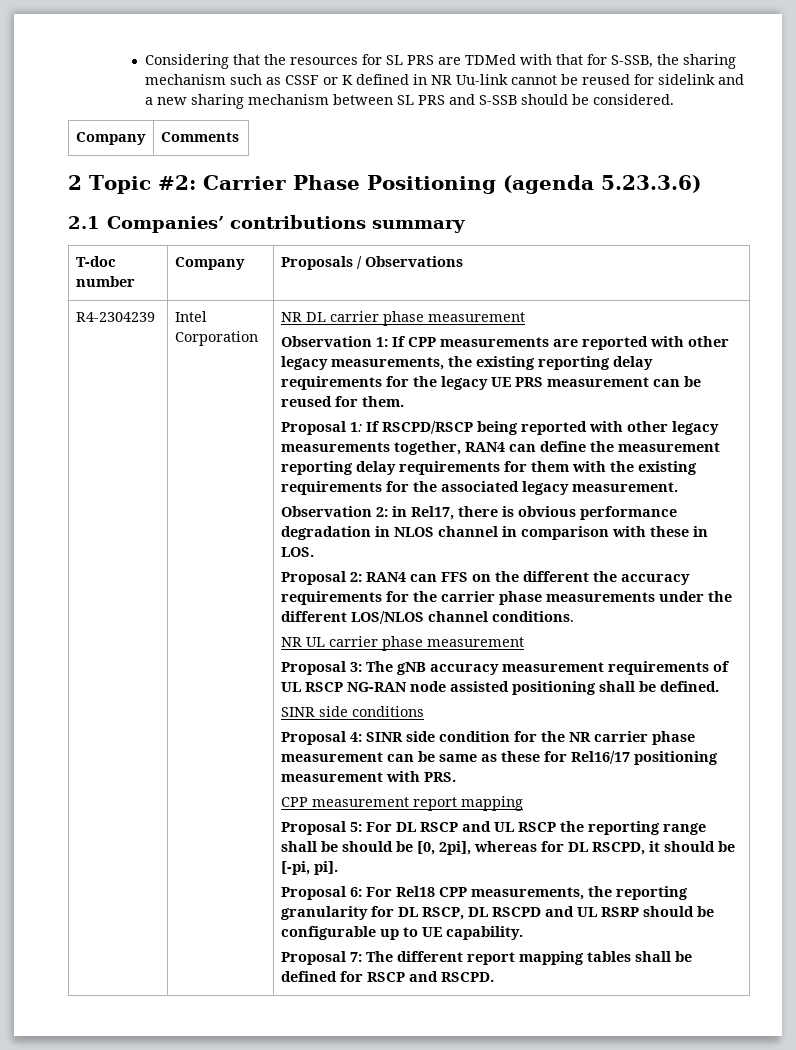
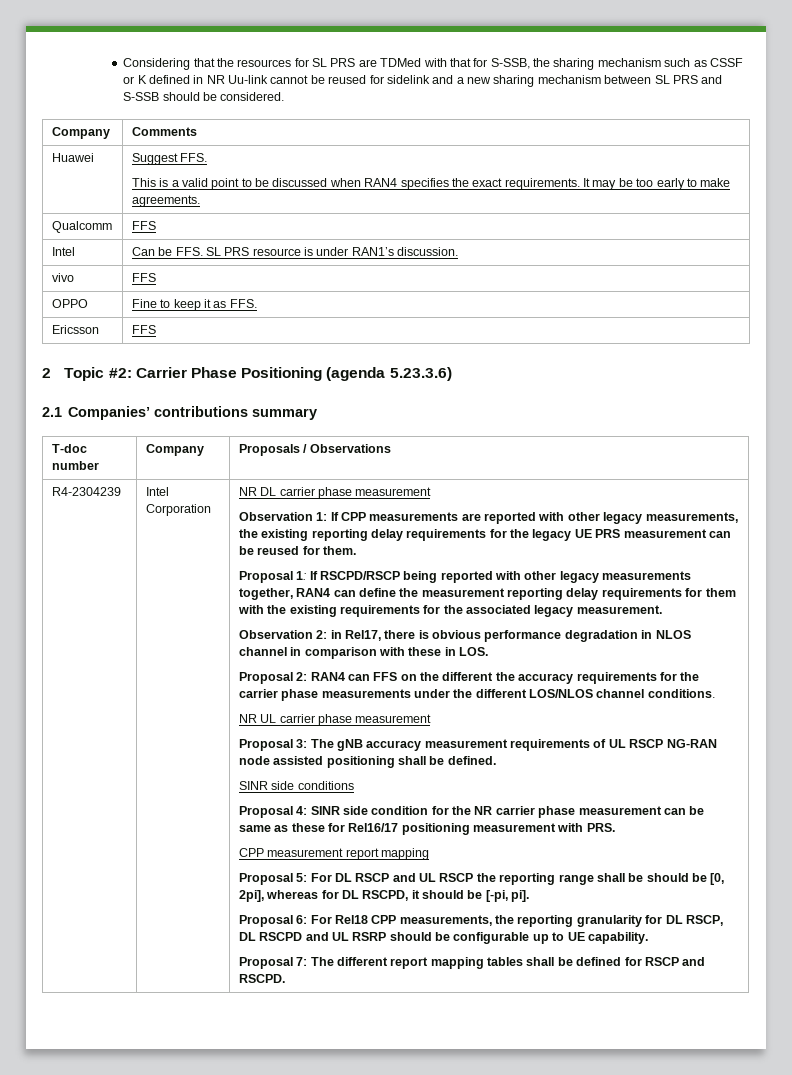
(239, 137) none -> [51,153,94,162] [131,153,208,165] [131,178,731,190] [131,195,200,207] [51,221,112,233] [131,221,156,230] [51,247,75,256] [131,247,459,256] [51,273,74,282] [131,273,156,282] [51,299,88,308] [131,299,257,311] [51,325,99,334] [131,325,156,334] // Huawei | Suggest FFS. // This is a valid point to be discussed when RAN4 specifies the exact requirements. It may be too early to make agreements. // Qualcomm | FFS // Intel | Can be FFS. SL PRS resource is under RAN1’s discussion. // vivo | FFS // OPPO | Fine to keep it as FFS. // Ericsson | FFS

